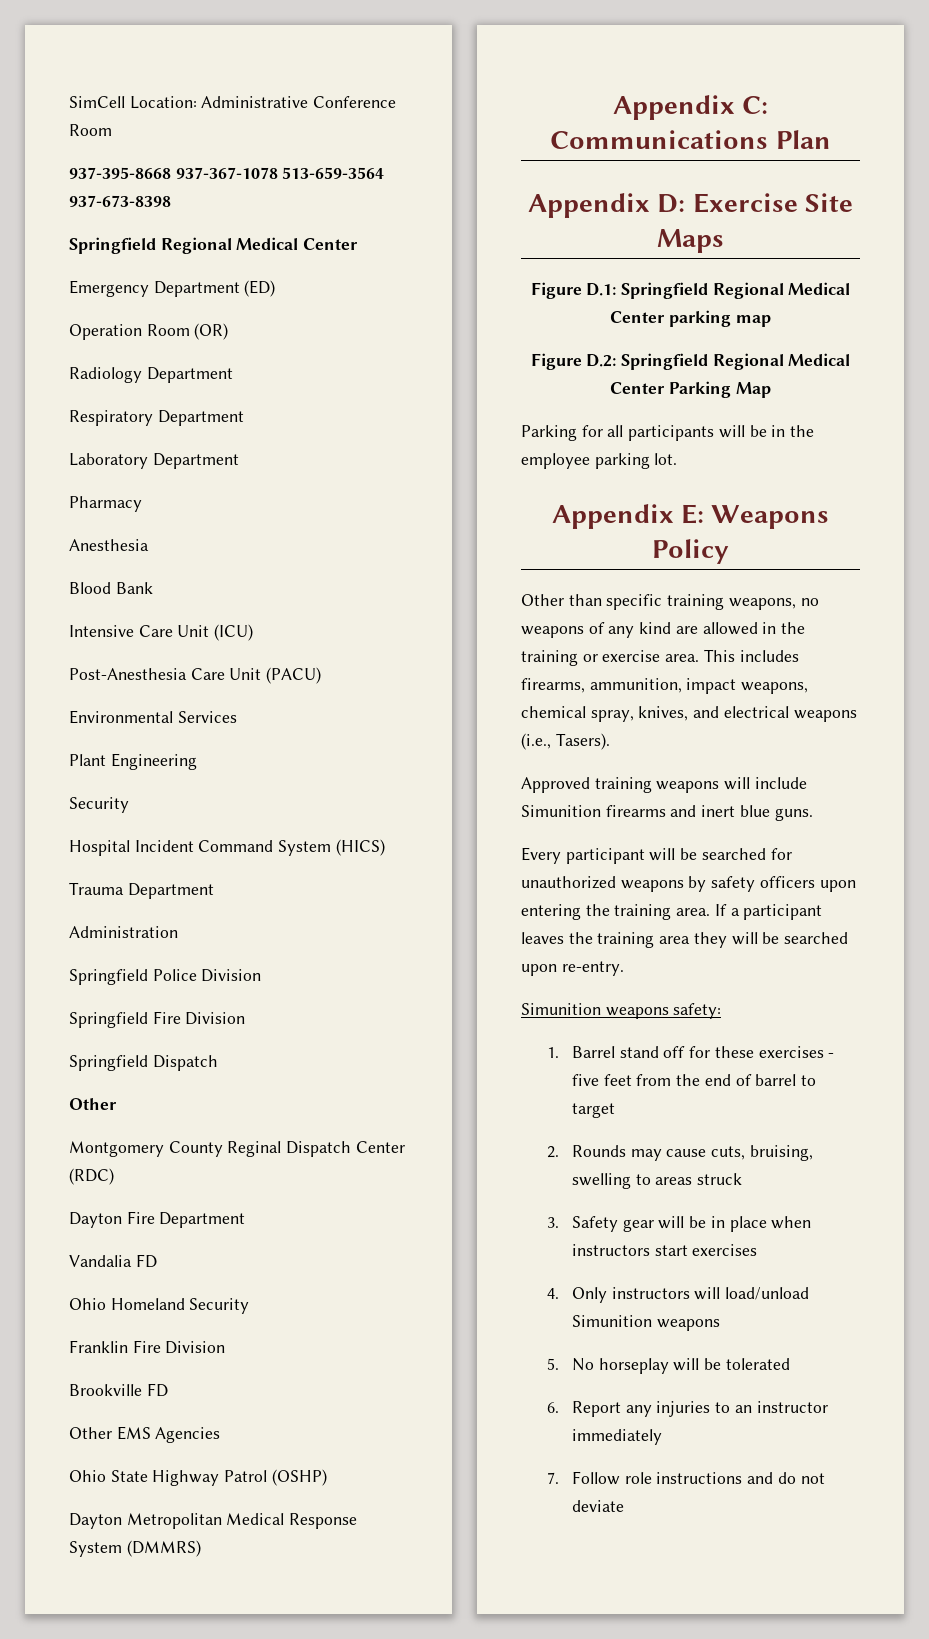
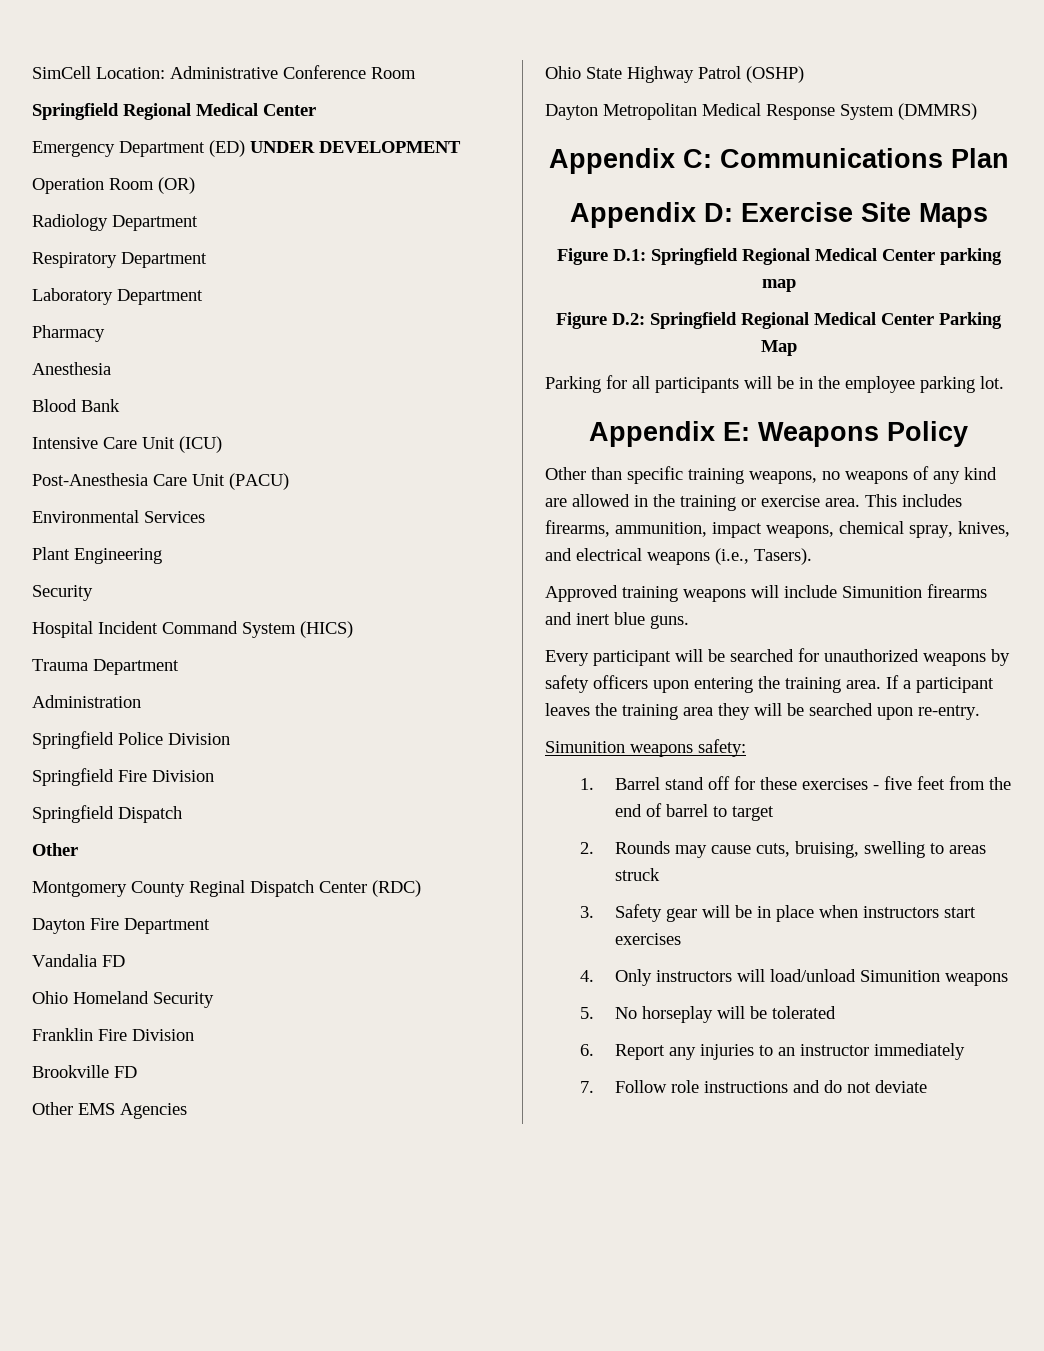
[69,167,385,179] [69,195,171,207] // 937-395-8668 937-367-1078 513-659-3564 937-673-8398 -> (416, 73) none
(276, 288) none -> [250,141,461,153] UNDER DEVELOPMENT

